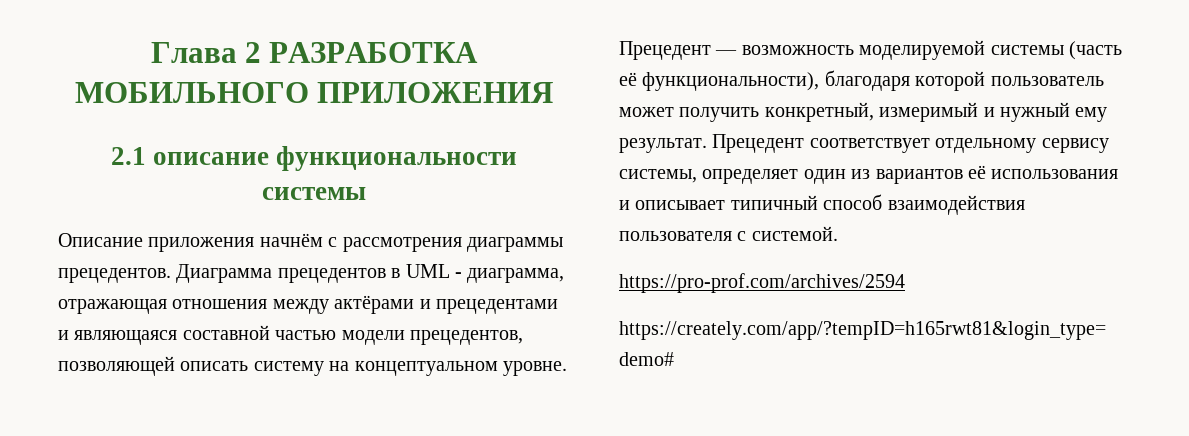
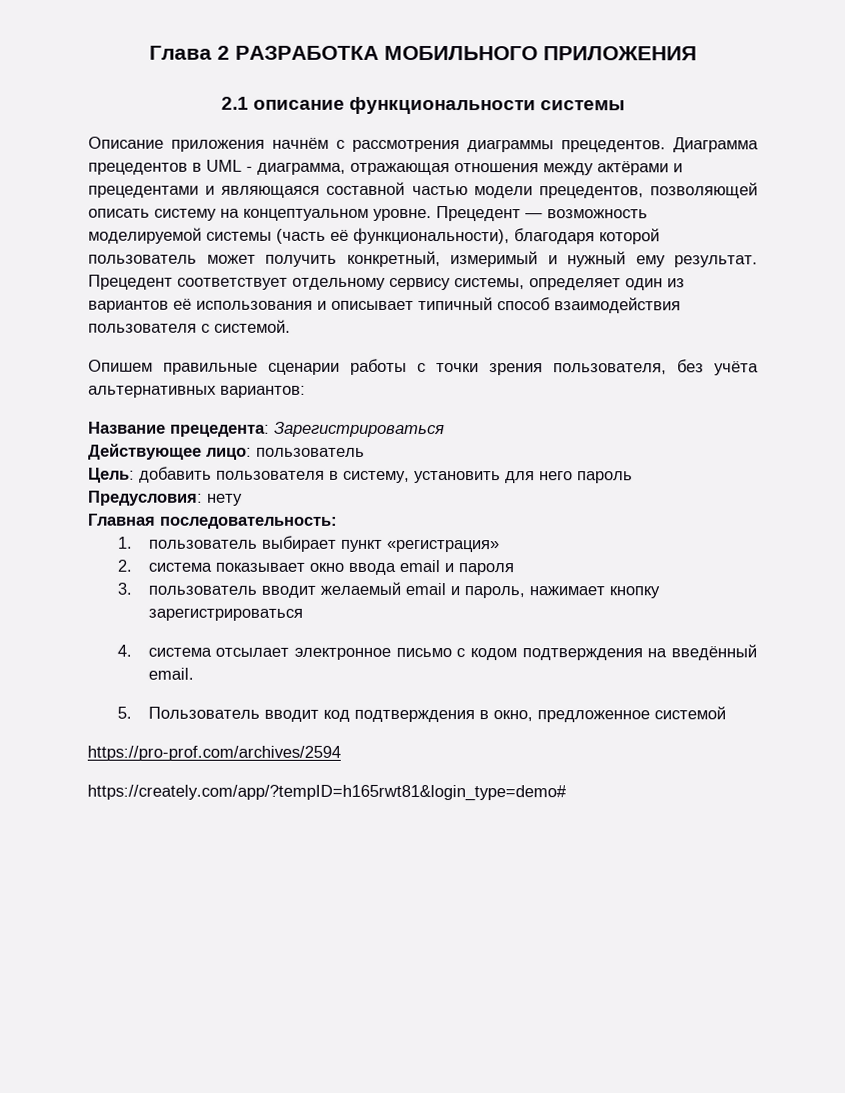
(838, 233) none -> [88,358,759,376] [88,385,306,398] [88,421,445,438] [88,443,365,460] [88,466,633,484] [88,490,243,506] [88,513,338,529] [117,535,500,553] [117,559,514,576] [117,581,660,599] [147,608,303,621] [117,644,757,661] [147,667,194,680] [117,706,726,723] // Опишем правильные сценарии работы с точки зрения пользователя, без учёта альтернативных вариантов: // Название прецедента: Зарегистрироваться // Действующее лицо: пользователь // Цель: добавить пользователя в систему, установить для него пароль // Предусловия: нету // Главная последовательность: // 1. пользователь выбирает пункт «регистрация» // 2. система показывает окно ввода email и пароля // 3. пользователь вводит желаемый email и пароль, нажимает кнопку зарегистрироваться // 4. система отсылает электронное письмо с кодом подтверждения на введённый email. // 5. Пользователь вводит код подтверждения в окно, предложенное системой

